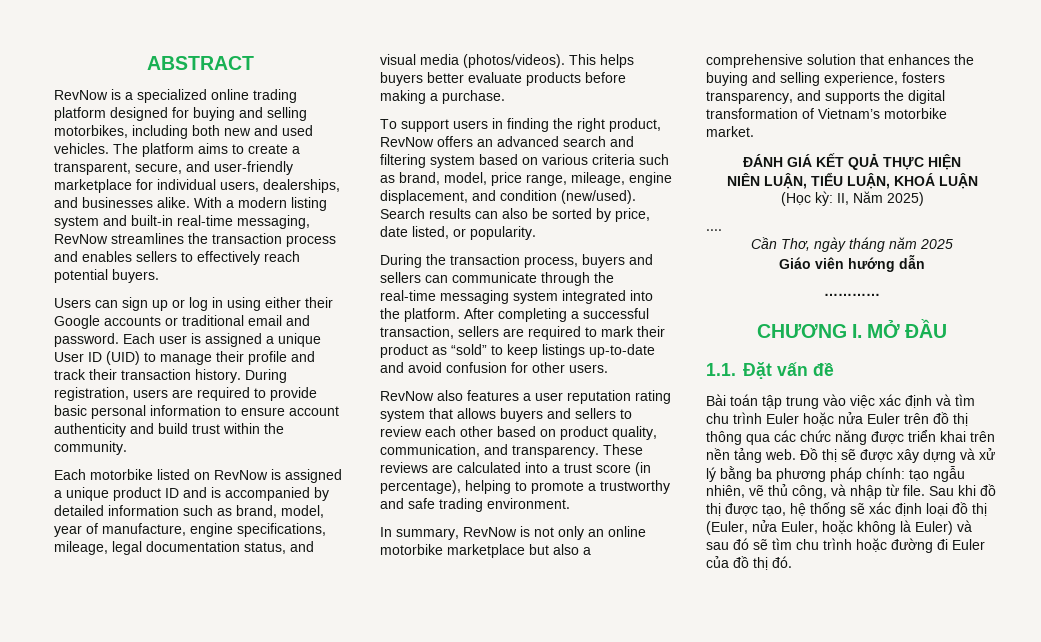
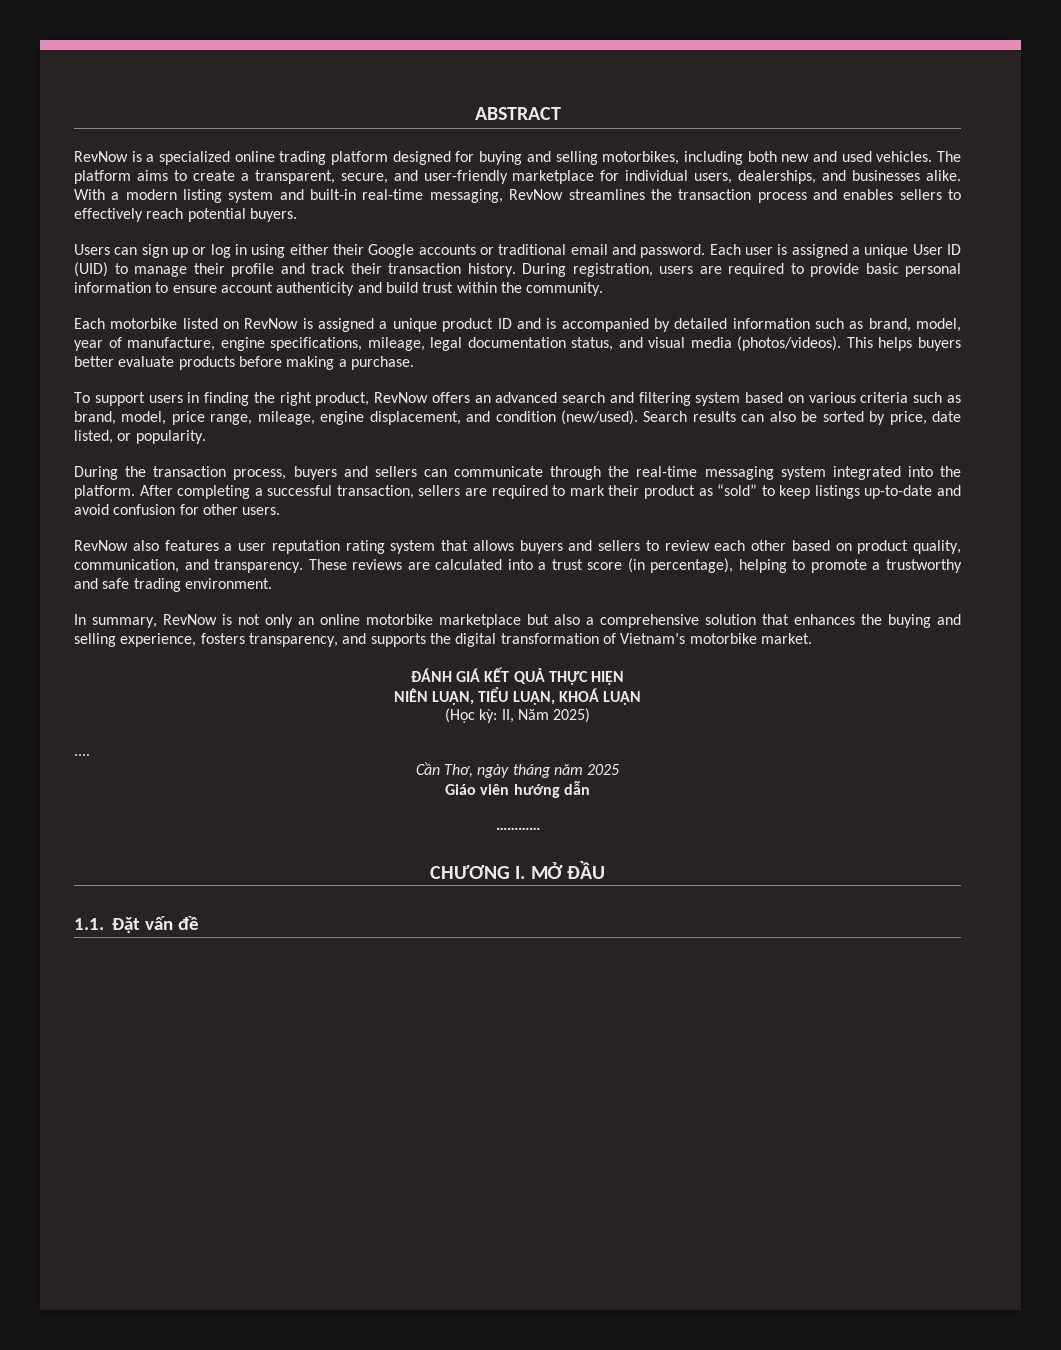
[706,394,975,409] [706,412,968,426] [706,430,995,445] [706,448,995,463] [706,466,965,482] [706,484,996,499] [706,502,987,517] [706,520,972,535] [706,538,985,553] [706,556,792,570] // Bài toán tập trung vào việc xác định và tìm chu trình Euler hoặc nửa Euler trên đồ thị thông qua các chức năng được triển khai trên nền tảng web. Đồ thị sẽ được xây dựng và xử lý bằng ba phương pháp chính: tạo ngẫu nhiên, vẽ thủ công, và nhập từ file. Sau khi đồ thị được tạo, hệ thống sẽ xác định loại đồ thị (Euler, nửa Euler, hoặc không là Euler) và sau đó sẽ tìm chu trình hoặc đường đi Euler của đồ thị đó. -> (199, 923) none

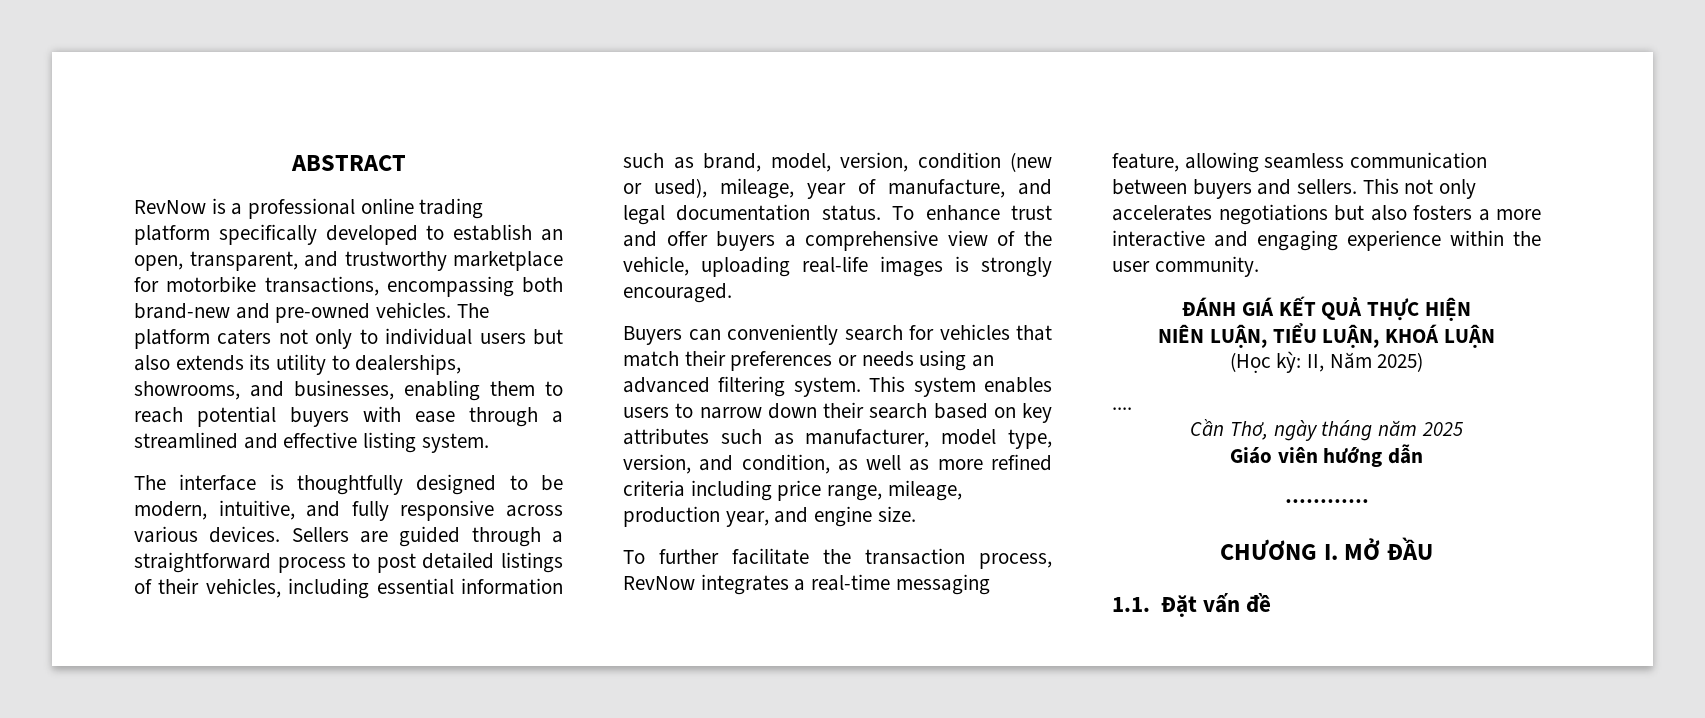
[159,151,231,165] specialized -> [248,198,356,219] professional
[392,151,962,165] [74,170,961,184] [74,189,962,203] [74,208,297,222] [74,244,962,258] [74,262,961,277] [74,282,604,296] [74,318,728,332] designed for buying and selling motorbikes, including both new and used vehicles. The platform aims to create a transparent, secure, and user-friendly marketplace for individual users, dealerships, and businesses alike. With a modern listing system and built-in real-time messaging, RevNow streamlines the transaction process and enables sellers to effectively reach potential buyers. // Users can sign up or log in using either their Google accounts or traditional email and password. Each user is assigned a unique User ID (UID) to manage their profile and track their transaction history. During registration, users are required to provide basic personal information to ensure account authenticity and build trust within the community. // Each motorbike listed on RevNow is assigned a unique product ID and is accompanied by detailed -> [218,224,563,245] [134,251,563,271] [134,276,563,297] [134,302,489,323] [134,328,563,349] [134,354,462,375] [134,380,563,401] [134,406,563,427] [134,432,489,453] [134,474,563,495] [134,500,563,521] [134,526,563,547] [134,552,563,573] [134,578,454,599] specifically developed to establish an open, transparent, and trustworthy marketplace for motorbike transactions, encompassing both brand-new and pre-owned vehicles. The platform caters not only to individual users but also extends its utility to dealerships, showrooms, and businesses, enabling them to reach potential buyers with ease through a streamlined and effective listing system. // The interface is thoughtfully designed to be modern, intuitive, and fully responsive across various devices. Sellers are guided through a straightforward process to post detailed listings of their vehicles, including essential
[74,336,961,351] [74,356,414,370] [74,392,962,406] [74,410,962,425] [74,430,206,444] [74,466,961,480] [74,484,961,499] [74,504,281,515] [74,540,961,554] [74,558,962,573] [74,578,272,592] [74,614,961,628] [74,632,812,647] year of manufacture, engine specifications, mileage, legal documentation status, and visual media (photos/videos). This helps buyers better evaluate products before making a purchase. // To support users in finding the right product, RevNow offers an advanced search and filtering system based on various criteria such as brand, model, price range, mileage, engine displacement, and condition (new/used). Search results can also be sorted by price, date listed, or popularity. // During the transaction process, buyers and sellers can communicate through the real-time messaging system integrated into the platform. After completing a successful transaction, sellers are required to mark their product as “sold” to keep listings up-to-date and avoid confusion for other users. // RevNow also features a user reputation rating system that allows buyers and sellers to review each other based on product quality, communication, and transparency. These reviews are calculated into a trust score (in percentage), helping to promote a trustworthy and safe trading environment. // In summary, RevNow is not only an online motorbike marketplace but also a comprehensive solution that enhances the buying and selling experience, fosters transparency, and supports the digital transformation of Vietnam’s motorbike market. -> [840,152,1052,172] [623,178,1052,199] [623,204,1052,225] [623,230,1052,251] [623,256,1052,277] [623,283,732,303] [623,324,1052,345] [623,350,995,371] [623,376,1052,397] [623,402,1052,423] [623,428,1052,449] [623,454,1052,474] [623,480,962,501] [623,506,916,527] [623,548,1052,569] [623,574,990,595] [1112,152,1488,173] [1112,178,1477,199] [1112,204,1541,225] [1112,230,1541,251] [1112,256,1259,277] version, condition (new or used), mileage, year of manufacture, and legal documentation status. To enhance trust and offer buyers a comprehensive view of the vehicle, uploading real-life images is strongly encouraged. // Buyers can conveniently search for vehicles that match their preferences or needs using an advanced filtering system. This system enables users to narrow down their search based on key attributes such as manufacturer, model type, version, and condition, as well as more refined criteria including price range, mileage, production year, and engine size. // To further facilitate the transaction process, RevNow integrates a real-time messaging feature, allowing seamless communication between buyers and sellers. This not only accelerates negotiations but also fosters a more interactive and engaging experience within the user community.

